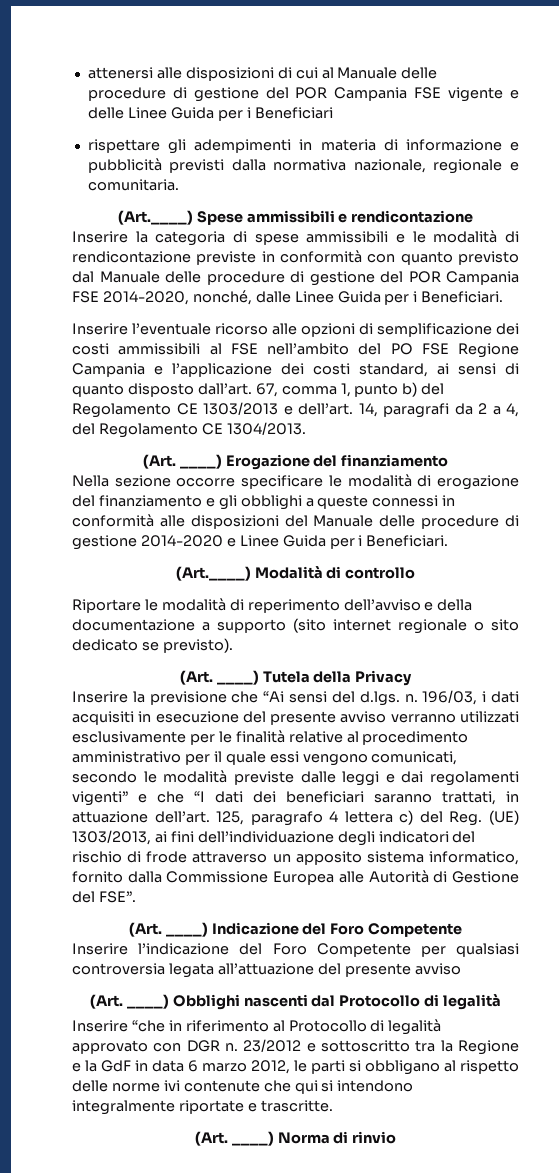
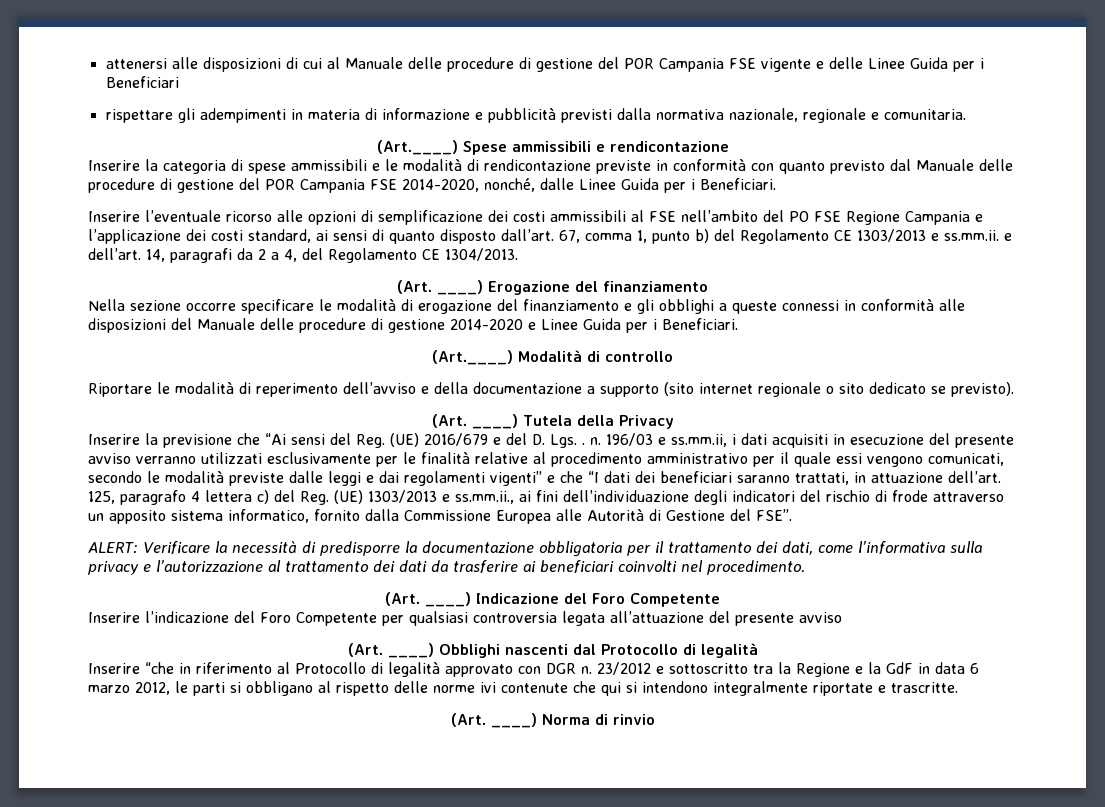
(293, 410) none -> [944,230,1012,241] ss.mm.ii. e
[359,690,478,706] d.lgs. n. 196/03, -> [356,433,727,448] Reg. (UE) 2016/679 e del D. Lgs. . n. 196/03 e ss.mm.ii,
[72,830,151,845] 1303/2013, -> [368,490,514,504] 1303/2013 e ss.mm.ii.,
(136, 897) none -> [88,541,982,557] [88,560,805,575] // ALERT: Verificare la necessità di predisporre la documentazione obbligatoria per il trattamento dei dati, come l’informativa sulla privacy e l’autorizzazione al trattamento dei dati da trasferire ai beneficiari coinvolti nel procedimento.

